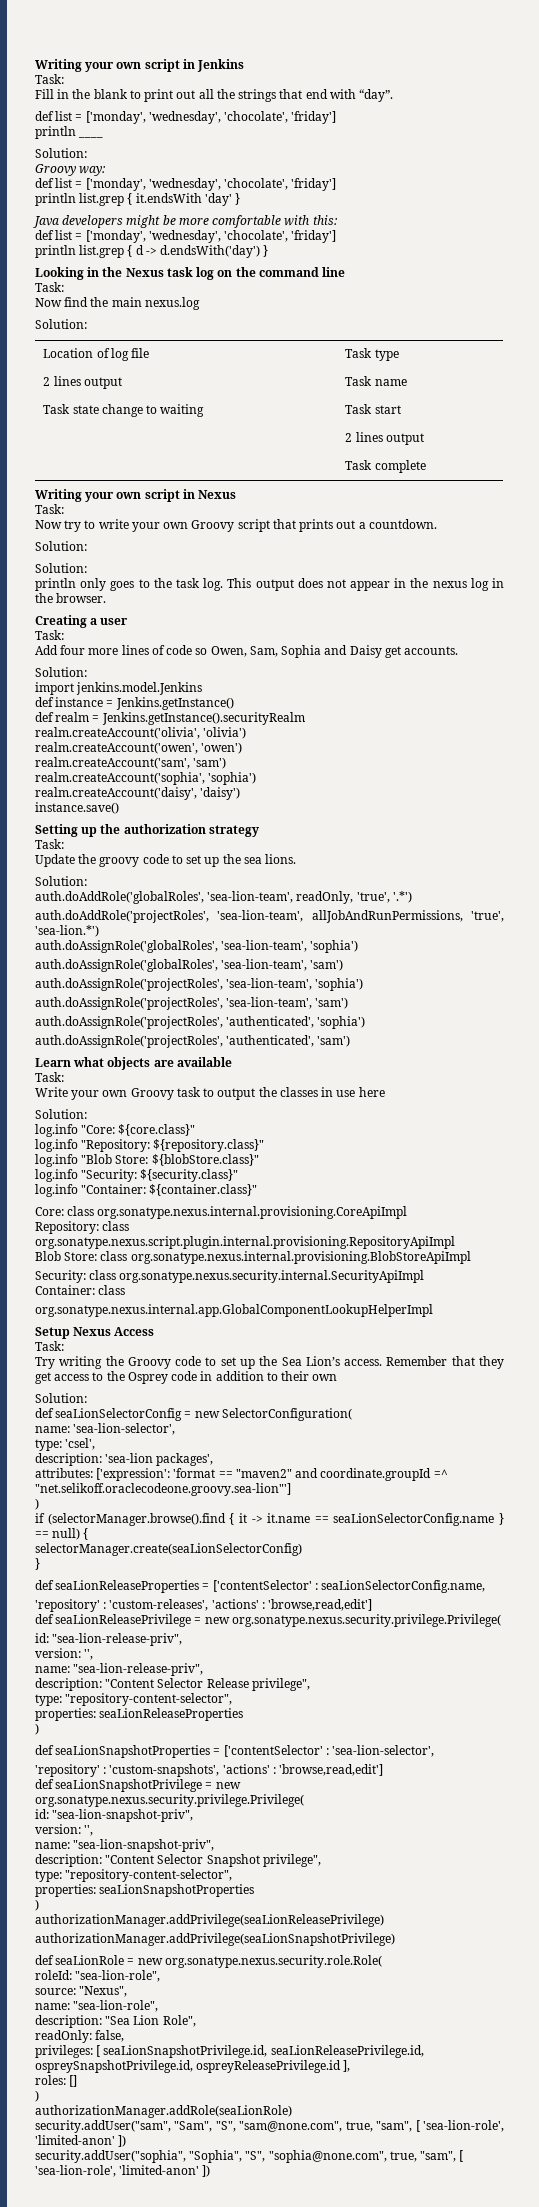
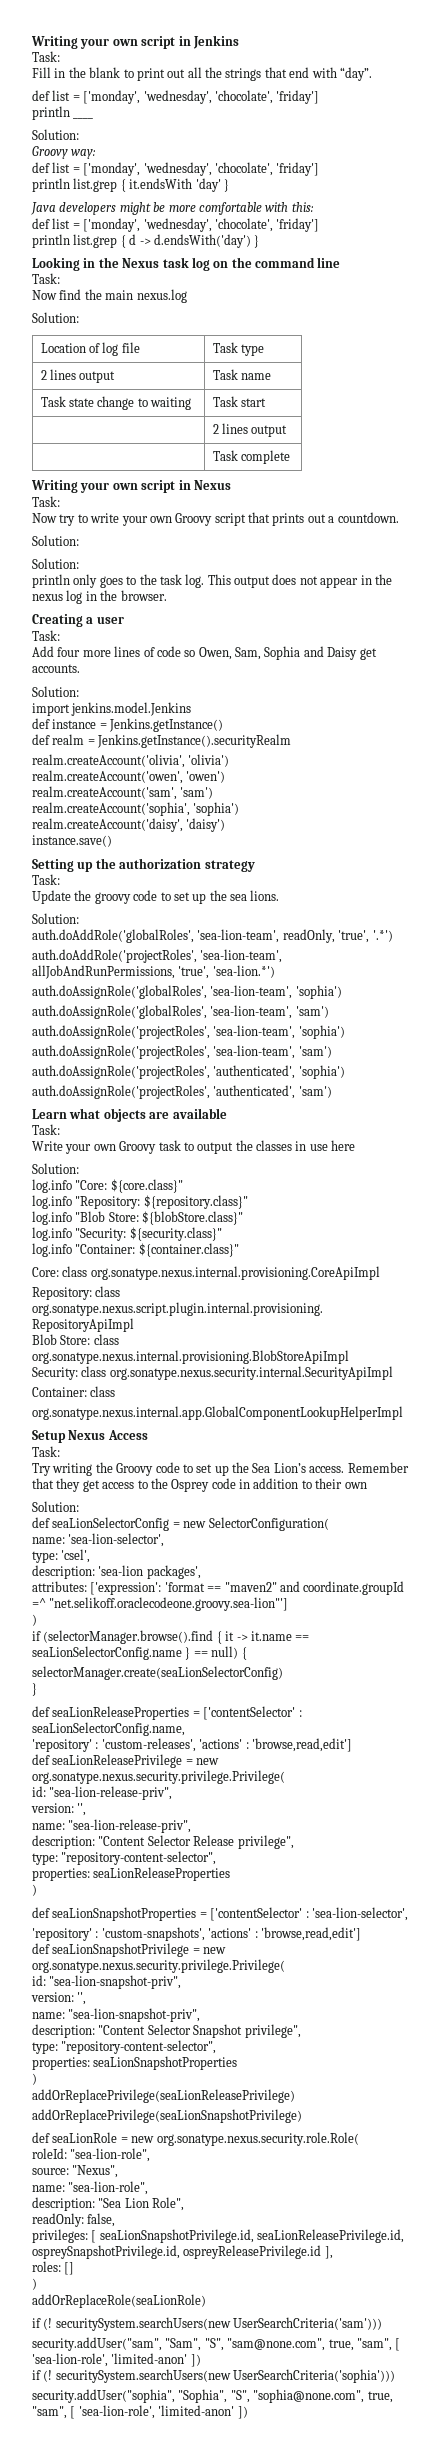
[35,1914,384,1927] [35,1933,395,1946] authorizationManager.addPrivilege(seaLionReleasePrivilege) // authorizationManager.addPrivilege(seaLionSnapshotPrivilege) -> [32,2089,295,2103] [32,2109,302,2123] addOrReplacePrivilege(seaLionReleasePrivilege) // addOrReplacePrivilege(seaLionSnapshotPrivilege)
[35,2105,292,2118] authorizationManager.addRole(seaLionRole) -> [32,2294,206,2308] [32,2317,383,2331] addOrReplaceRole(seaLionRole) // if (! securitySystem.searchUsers(new UserSearchCriteria('sam')))
(127, 2141) none -> [32,2369,396,2383] // if (! securitySystem.searchUsers(new UserSearchCriteria('sophia')))

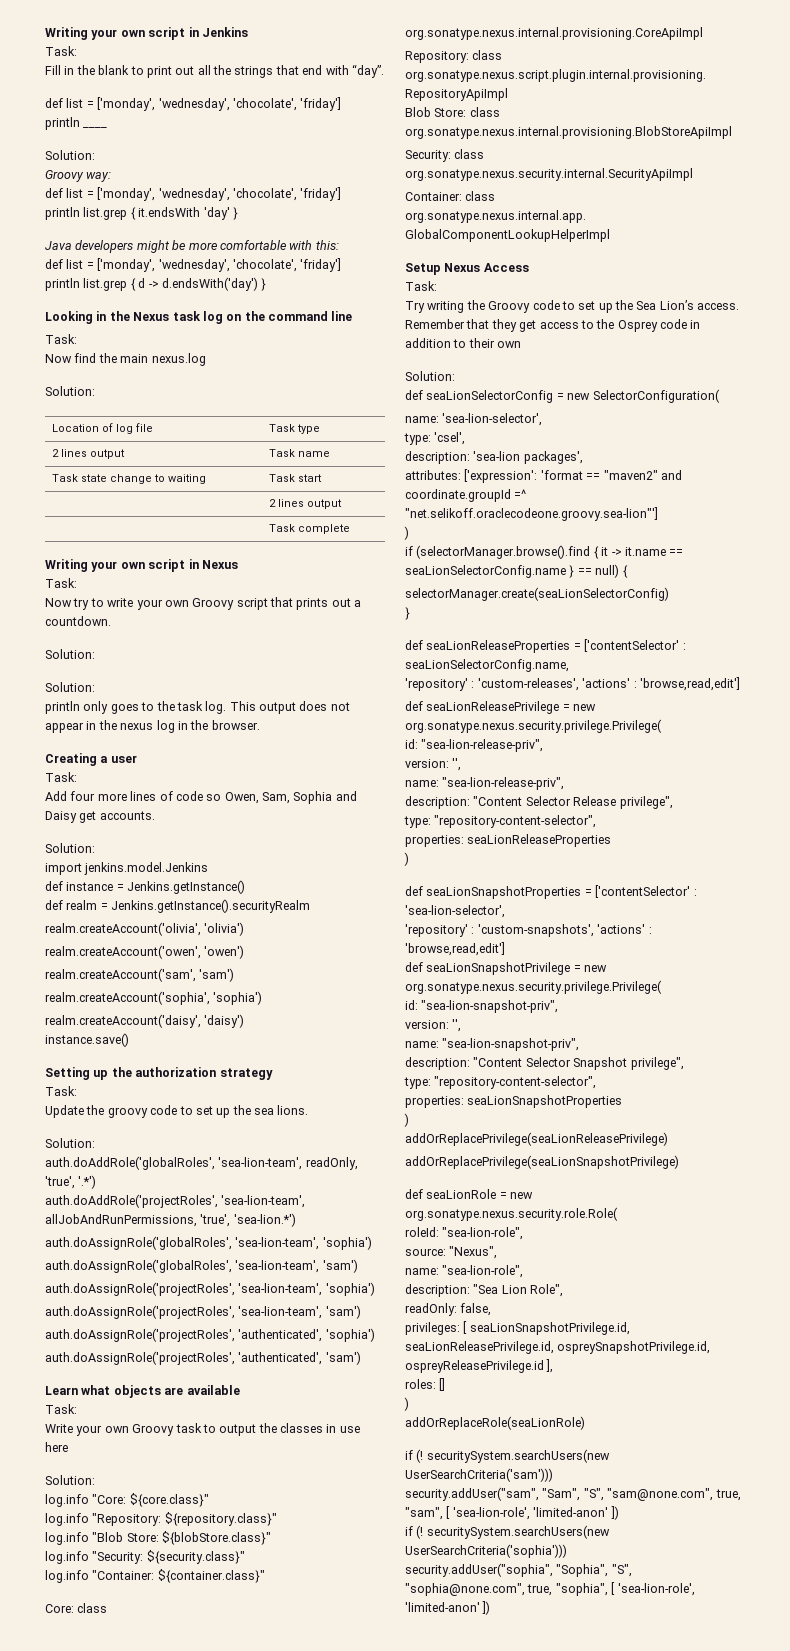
[32,2406,67,2419] "sam", -> [555,1583,608,1596] "sophia",

